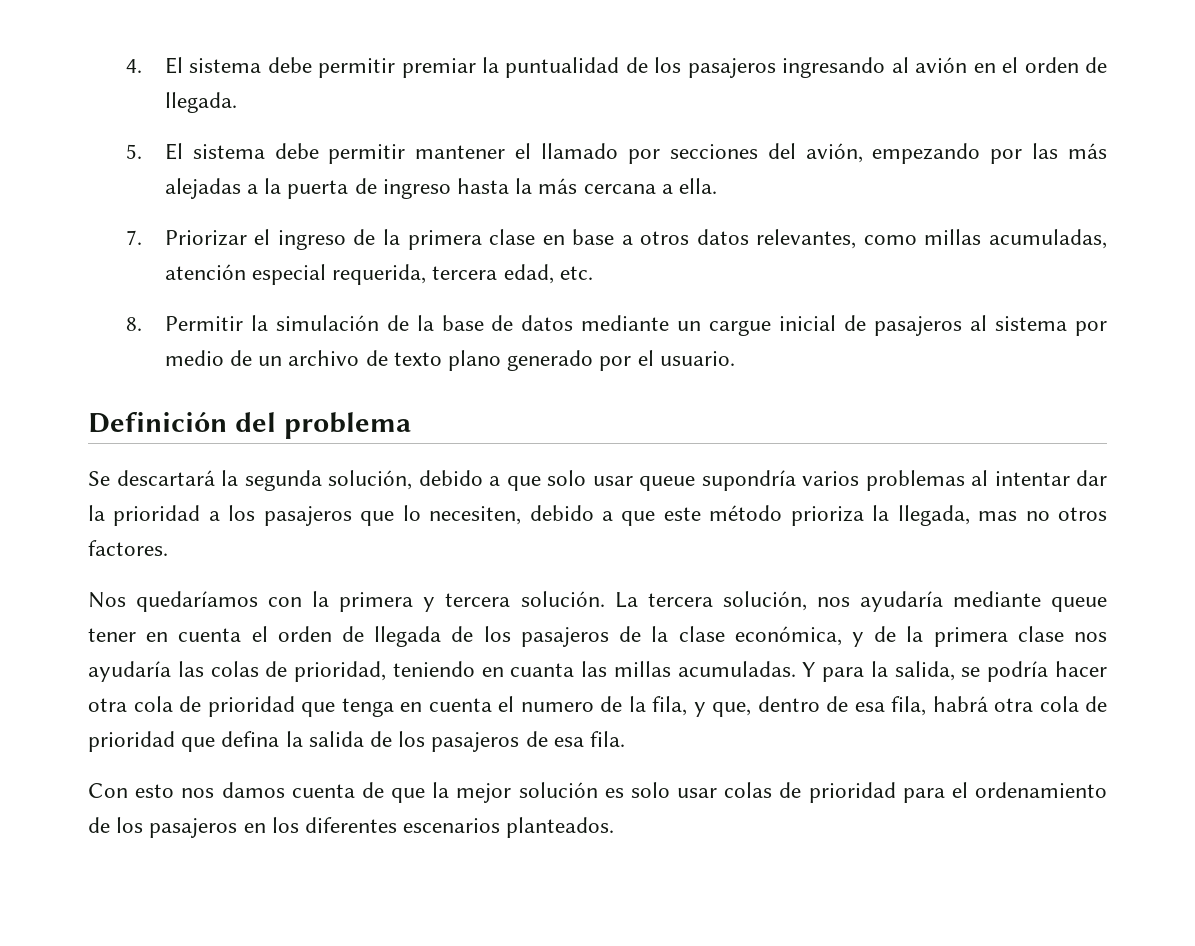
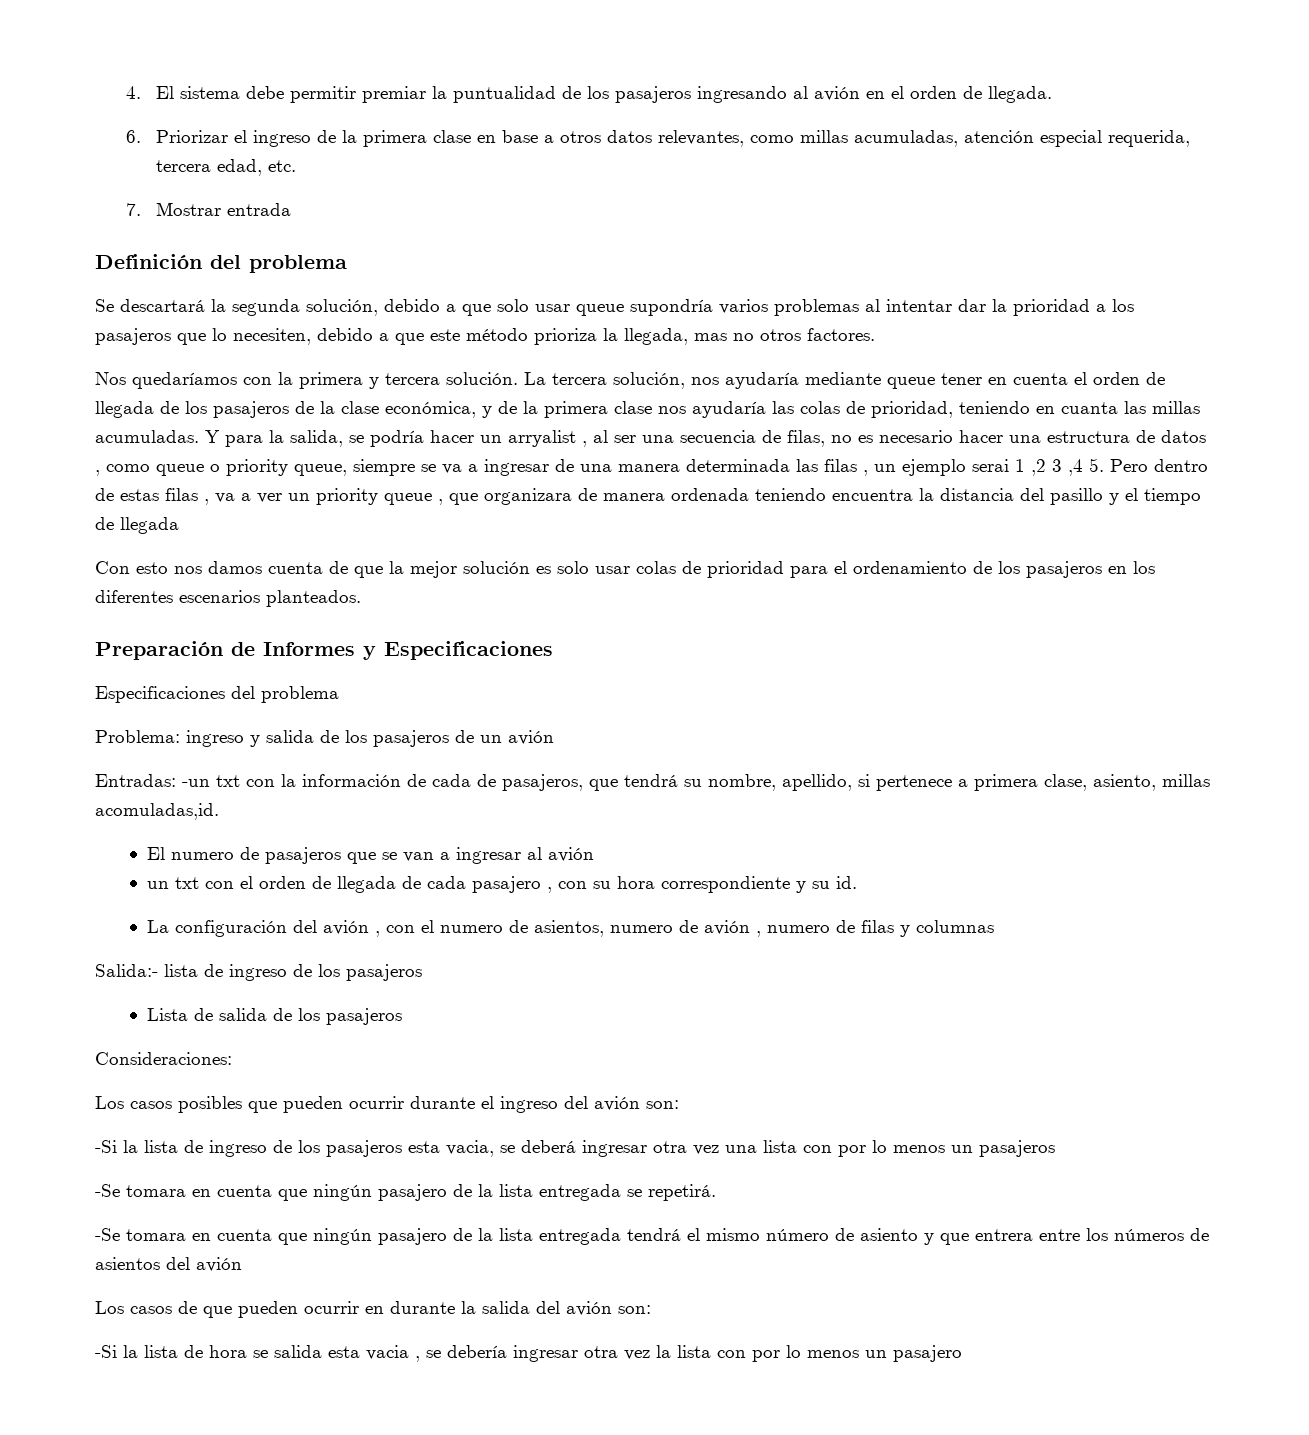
[126,143,1107,164] [164,178,718,199] [126,230,143,245] 5. El sistema debe permitir mantener el llamado por secciones del avión, empezando por las más alejadas a la puerta de ingreso hasta la más cercana a ella. // 7. -> [125,130,141,143] 6.
[126,315,1107,336] [164,350,735,371] 8. Permitir la simulación de la base de datos mediante un cargue inicial de pasajeros al sistema por medio de un archivo de texto plano generado por el usuario. -> [125,202,292,216] 7. Mostrar entrada
[88,696,1107,717] [88,731,626,752] otra cola de prioridad que tenga en cuenta el numero de la fila, y que, dentro de esa fila, habrá otra cola de prioridad que defina la salida de los pasajeros de esa fila. -> [480,430,1206,447] [95,458,1208,476] [95,488,1201,505] [95,517,179,534] un arryalist , al ser una secuencia de filas, no es necesario hacer una estructura de datos , como queue o priority queue, siempre se va a ingresar de una manera determinada las filas , un ejemplo serai 1 ,2 3 ,4 5. Pero dentro de estas filas , va a ver un priority queue , que organizara de manera ordenada teniendo encuentra la distancia del pasillo y el tiempo de llegada
(615, 827) none -> [95,641,553,660] [95,686,339,703] [95,730,554,747] [95,774,1210,791] [95,803,219,820] [146,847,594,864] [146,876,857,893] [146,920,994,937] [95,964,422,981] [146,1008,402,1025] [95,1052,232,1065] [95,1096,679,1113] [95,1140,1055,1157] [95,1184,716,1201] [95,1228,1209,1245] [95,1257,242,1272] [95,1301,651,1318] [95,1345,962,1362] // Preparación de Informes y Especificaciones // Especificaciones del problema // Problema: ingreso y salida de los pasajeros de un avión // Entradas: -un txt con la información de cada de pasajeros, que tendrá su nombre, apellido, si pertenece a primera clase, asiento, millas acomuladas,id. // El numero de pasajeros que se van a ingresar al avión // un txt con el orden de llegada de cada pasajero , con su hora correspondiente y su id. // La configuración del avión , con el numero de asientos, numero de avión , numero de filas y columnas // Salida:- lista de ingreso de los pasajeros // Lista de salida de los pasajeros // Consideraciones: // Los casos posibles que pueden ocurrir durante el ingreso del avión son: // -Si la lista de ingreso de los pasajeros esta vacia, se deberá ingresar otra vez una lista con por lo menos un pasajeros // -Se tomara en cuenta que ningún pasajero de la lista entregada se repetirá. // -Se tomara en cuenta que ningún pasajero de la lista entregada tendrá el mismo número de asiento y que entrera entre los números de asientos del avión // Los casos de que pueden ocurrir en durante la salida del avión son: // -Si la lista de hora se salida esta vacia , se debería ingresar otra vez la lista con por lo menos un pasajero

